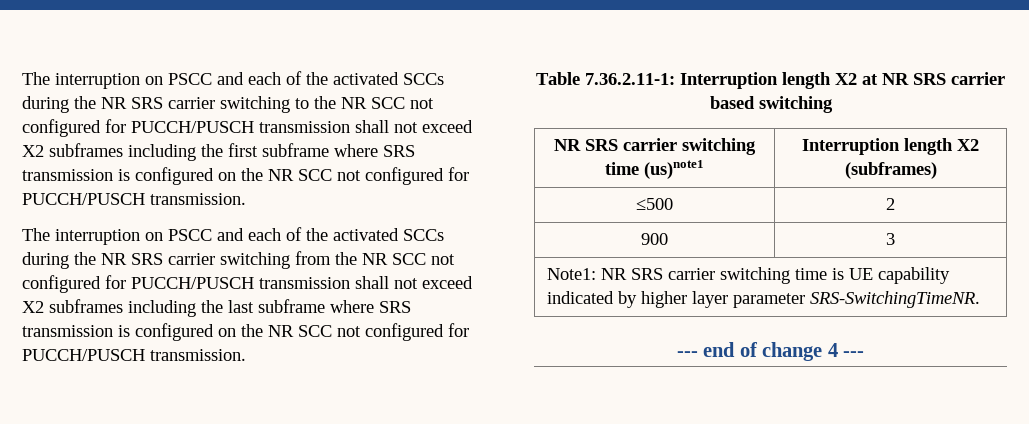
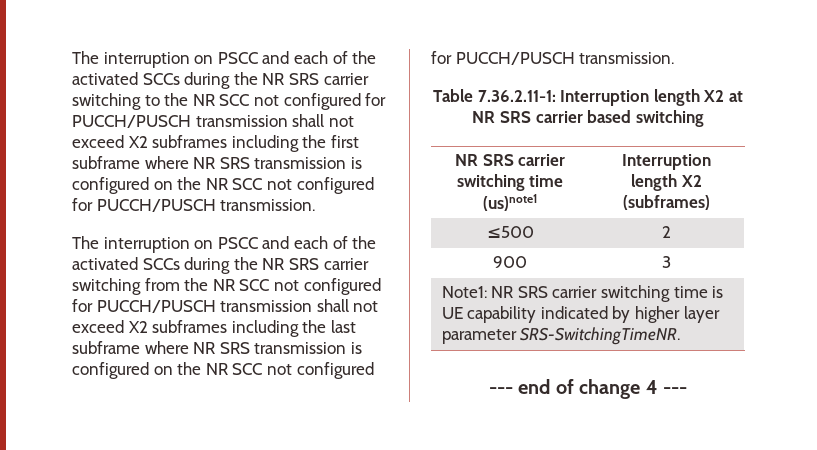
(378, 150) none -> [193,157,216,169] NR
(374, 306) none -> [193,342,216,354] NR

